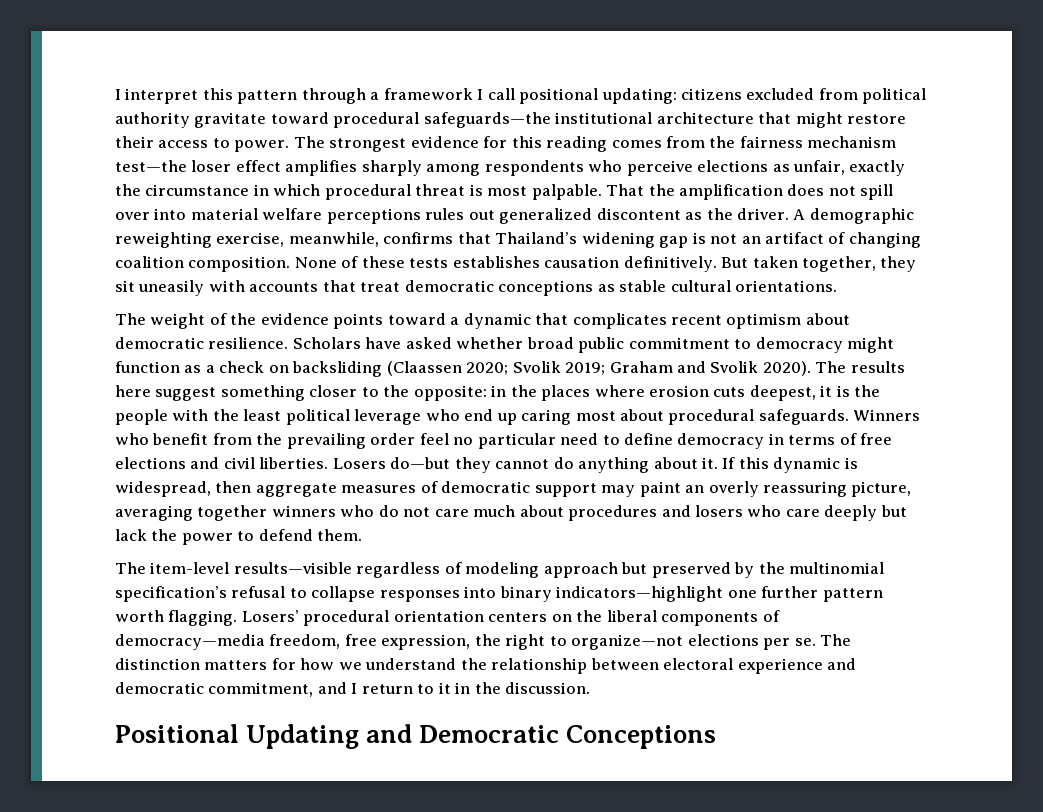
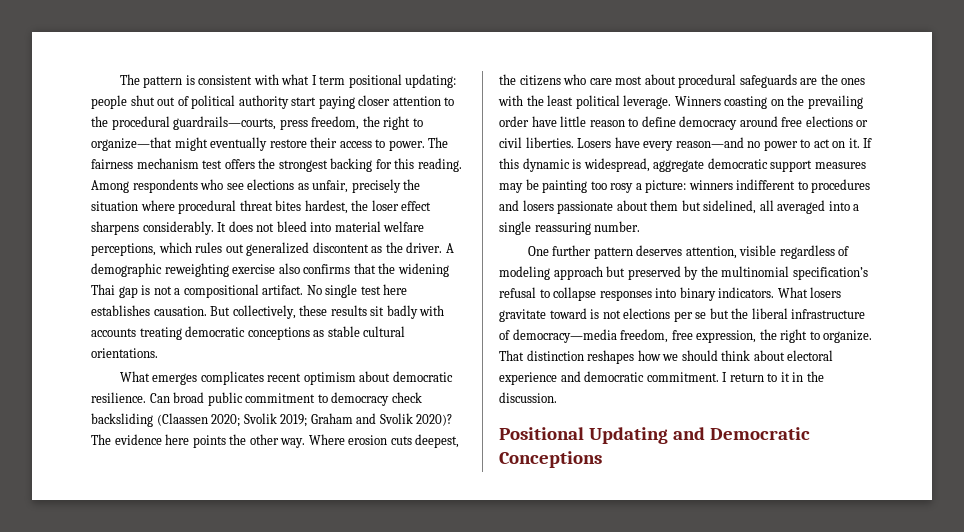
[115,88,927,104] [115,112,843,128] I interpret this pattern through a framework I call positional updating: citizens excluded from political authority gravitate toward procedural safeguards—the institutional architecture that might -> [119,74,457,88] [91,95,455,109] [91,116,423,130] [91,137,268,151] The pattern is consistent with what I term positional updating: people shut out of political authority start paying closer attention to the procedural guardrails—courts, press freedom, the right to organize—that might eventually
[329,136,897,152] [115,160,481,176] strongest evidence for this reading comes from the fairness mechanism test—the loser effect amplifies sharply among -> [91,158,462,172] [91,180,129,193] fairness mechanism test offers the strongest backing for this reading. Among
[626,160,693,176] perceive -> [226,183,244,190] see
[849,160,906,176] [115,184,894,200] [115,212,150,220] exactly the circumstance in which procedural threat is most palpable. That the amplification does not spill over -> [351,179,421,193] [91,200,432,214] [91,221,307,235] precisely the situation where procedural threat bites hardest, the loser effect sharpens considerably. It does not bleed
[326,208,421,224] perceptions -> [91,242,192,256] perceptions, which
[216,232,921,248] [115,256,917,272] [115,280,401,296] exercise, meanwhile, confirms that Thailand’s widening gap is not an artifact of changing coalition composition. None of these tests establishes causation definitively. But taken together, they sit uneasily with accounts that treat -> [232,263,449,277] [91,284,408,298] [91,305,445,319] [91,327,182,340] exercise also confirms that the widening Thai gap is not a compositional artifact. No single test here establishes causation. But collectively, these results sit badly with accounts treating
[115,313,569,329] The weight of the evidence points toward a dynamic that -> [119,371,198,385] What emerges
[292,337,524,349] Scholars have asked whether -> [149,393,170,403] Can
[847,337,895,353] [115,361,289,373] might function as a check on -> [391,392,422,403] check
[762,361,905,376] [115,385,881,401] [115,409,921,425] [115,433,857,449] 2020). The results here suggest something closer to the opposite: in the places where erosion cuts deepest, it is the people with the least political leverage who end up caring most about procedural safeguards. Winners who benefit from the prevailing order feel no particular need to define democracy in terms of -> [416,414,453,426] [91,434,460,448] [499,74,866,88] [498,95,863,109] [499,116,778,130] 2020)? The evidence here points the other way. Where erosion cuts deepest, the citizens who care most about procedural safeguards are the ones with the least political leverage. Winners coasting on the prevailing order have little reason to define democracy around
[190,457,220,469] and -> [856,120,869,127] or
[390,457,698,473] do—but they cannot do anything about -> [614,137,846,151] have every reason—and no power to act on
[215,481,912,497] [115,505,907,521] [115,529,363,545] [115,562,352,574] then aggregate measures of democratic support may paint an overly reassuring picture, averaging together winners who do not care much about procedures and losers who care deeply but lack the power to defend them. // The item-level results—visible -> [653,158,866,172] [499,179,871,193] [499,200,860,214] [499,221,641,235] [527,245,777,259] aggregate democratic support measures may be painting too rosy a picture: winners indifferent to procedures and losers passionate about them but sidelined, all averaged into a single reassuring number. // One further pattern deserves attention, visible
[556,586,883,602] [115,610,572,626] indicators—highlight one further pattern worth flagging. Losers’ procedural orientation centers on -> [718,287,842,298] [499,308,729,322] indicators. What losers gravitate toward is not elections per se but
[661,612,759,626] components -> [791,309,866,319] infrastructure
[571,634,852,650] [115,658,659,674] organize—not elections per se. The distinction matters for how we understand the relationship between -> [823,330,873,343] [499,350,785,364] organize. That distinction reshapes how we should think about
[208,682,347,697] commitment, and -> [646,372,719,382] commitment.

